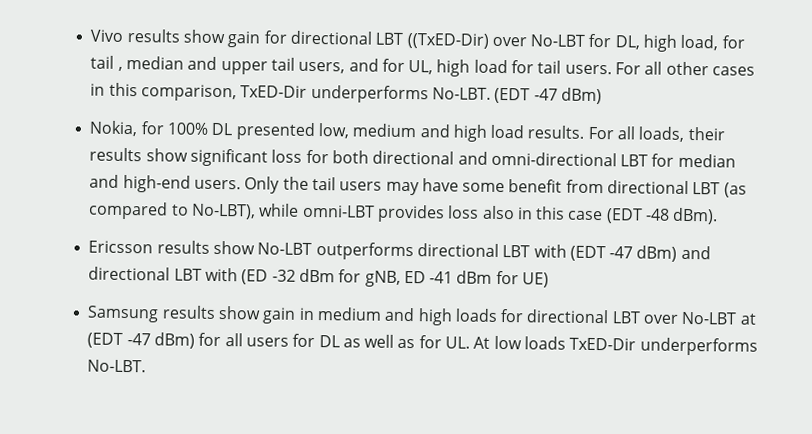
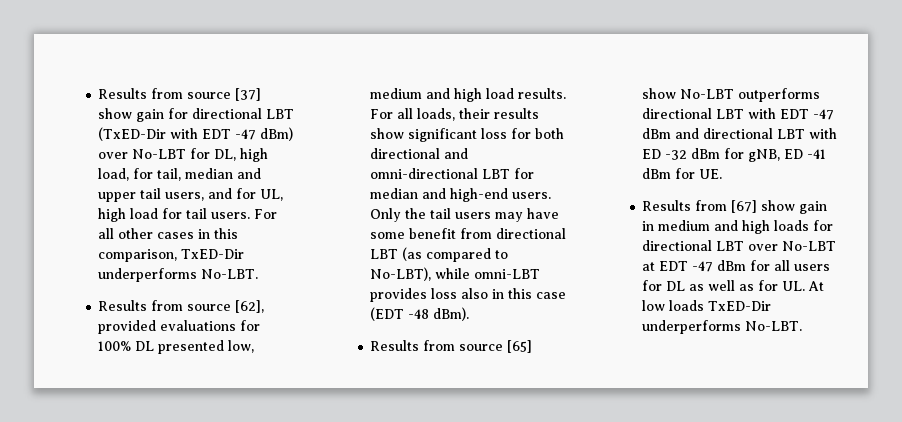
[90,29,180,43] Vivo results -> [98,88,262,101] Results from source [37]
[406,32,489,49] ((TxED-Dir) -> [98,127,294,141] (TxED-Dir with EDT -47 dBm)
[90,55,123,71] tail , -> [157,168,182,181] tail,
[494,87,602,105] [89,120,139,137] (EDT -47 dBm) // Nokia, -> [98,300,265,313] [98,320,237,334] // Results from source [62], provided evaluations
[88,240,210,254] Ericsson results -> [370,340,533,353] Results from source [65]
[569,245,678,262] (EDT -47 dBm) -> [780,109,835,120] [642,128,672,139] EDT -47 dBm
[241,269,269,285] (ED -> [642,149,662,159] ED
[522,272,550,288] [87,305,216,323] UE) // Samsung results -> [699,169,723,179] [642,200,758,213] UE. // Results from [67]
[87,332,195,349] (EDT -47 dBm) -> [659,260,747,272] EDT -47 dBm

